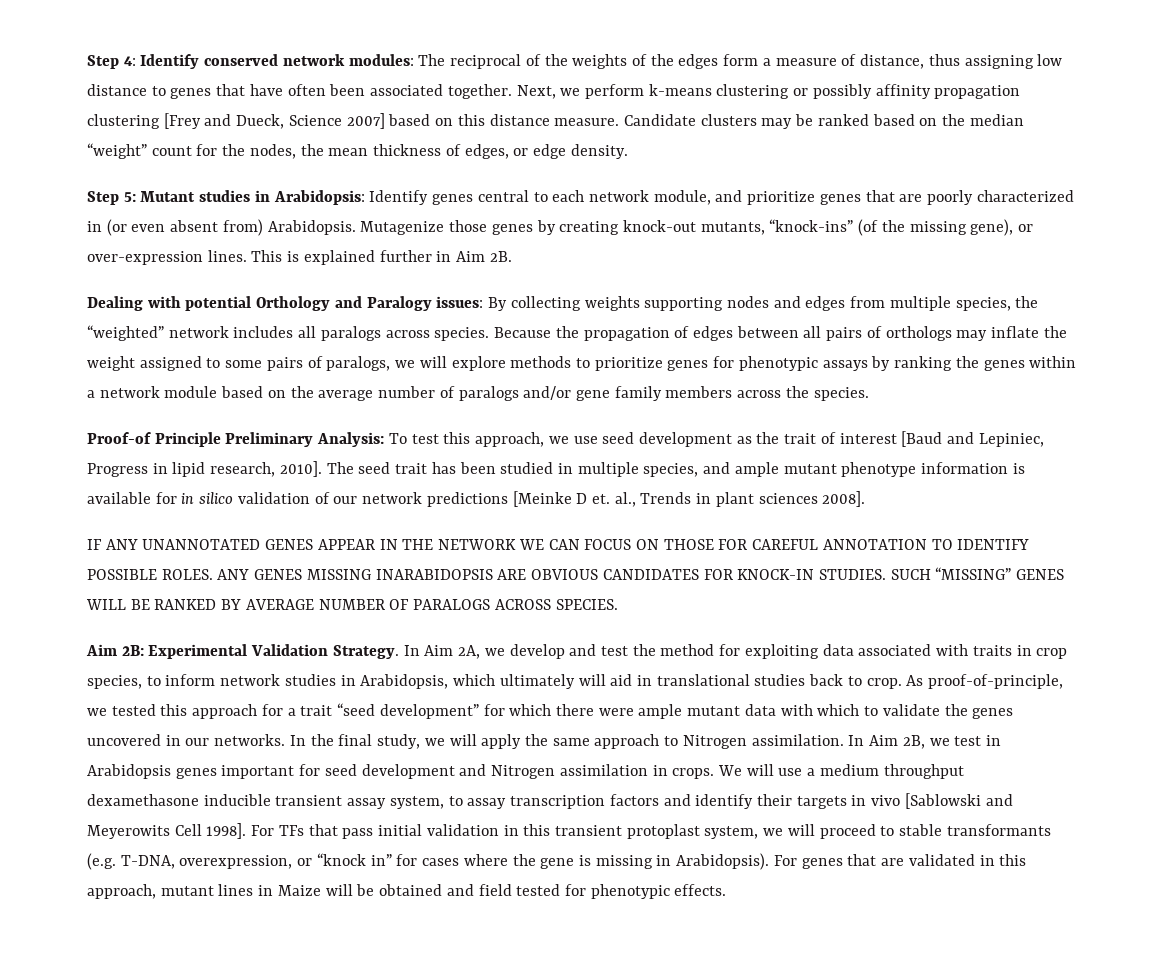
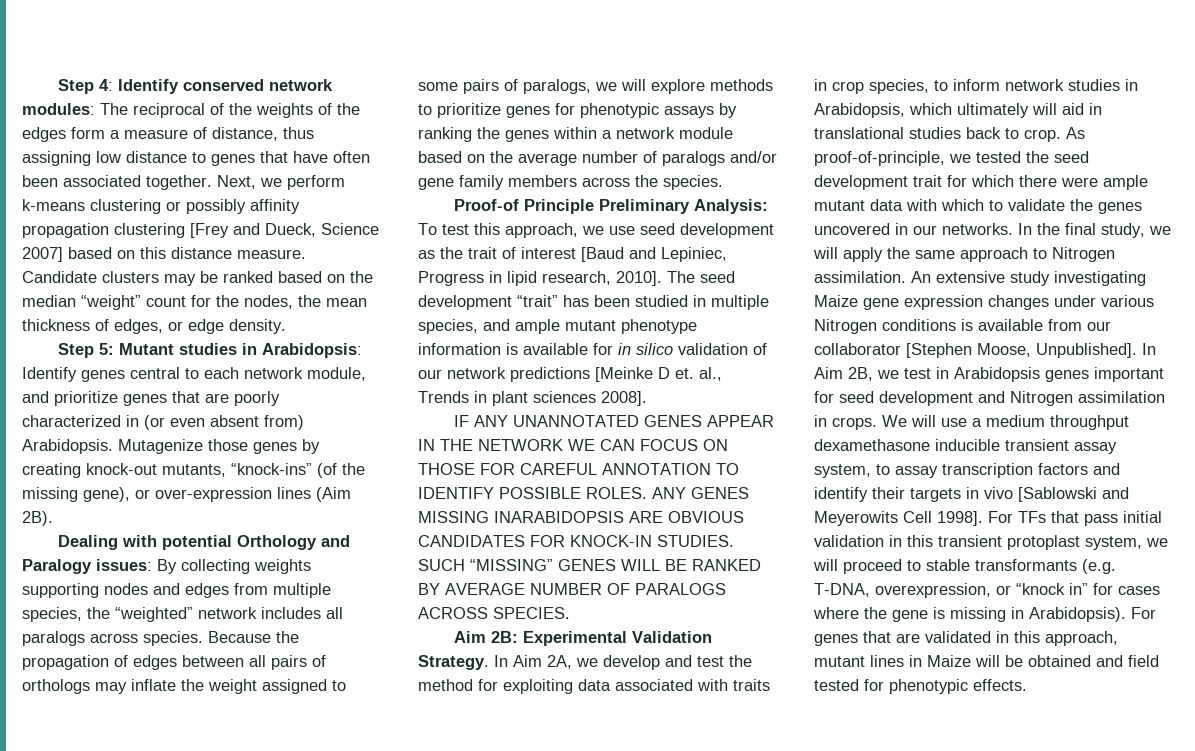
[207,250,512,265] lines. This is explained further in Aim 2B. -> [277,487,351,502] [22,511,53,526] lines (Aim 2B).
[395,463,428,474] trait -> [418,295,558,310] development “trait”
[160,703,479,719] this approach for a trait “seed development” -> [1026,151,1089,163] [814,175,942,190] the seed development trait
(844, 740) none -> [911,271,1146,286] [814,295,1154,310] [814,319,1111,334] [814,343,1137,358] An extensive study investigating Maize gene expression changes under various Nitrogen conditions is available from our collaborator [Stephen Moose, Unpublished].

